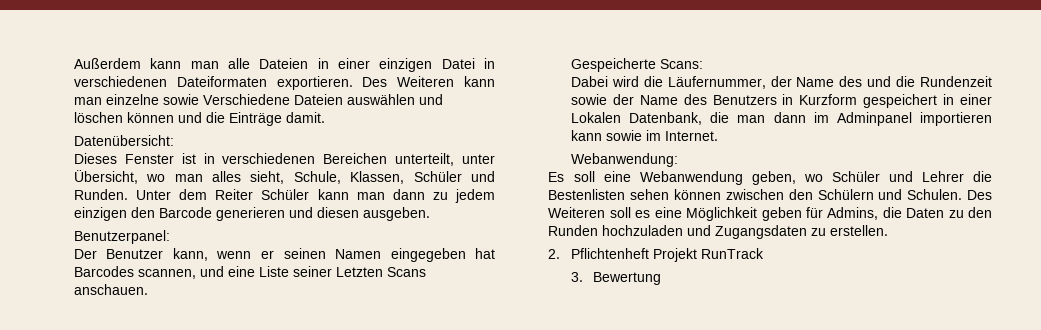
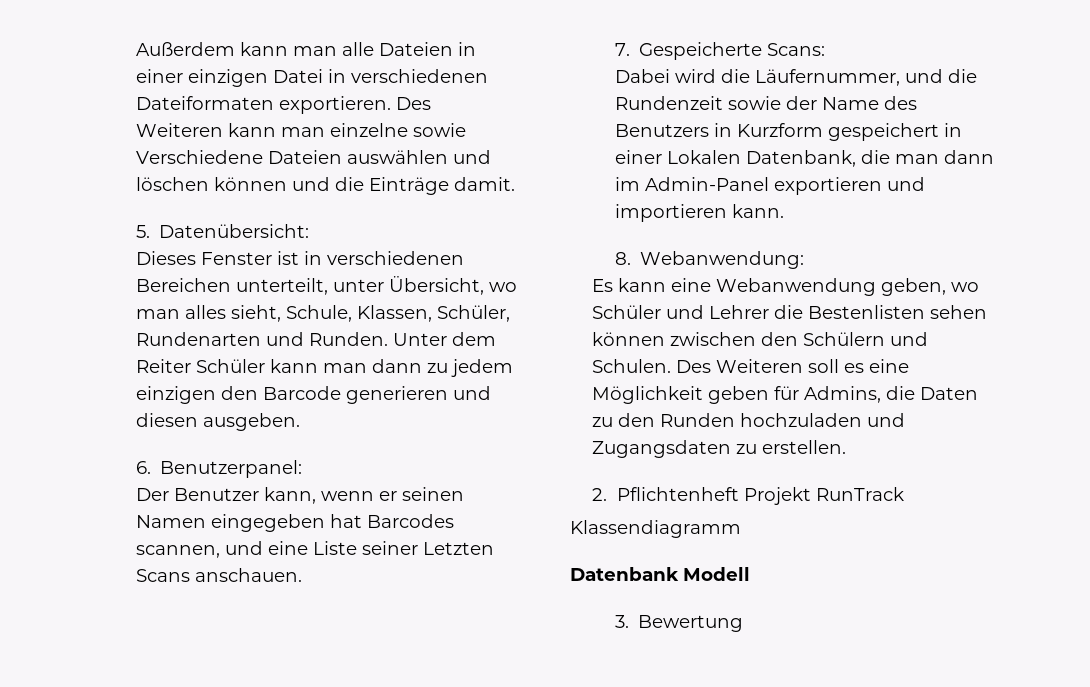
(325, 117) none -> [135,225,150,238] 5.
[413,171,462,182] Schüler -> [436,305,510,322] [135,332,261,346] Schüler, Rundenarten
(430, 214) none -> [135,461,151,474] 6.
(148, 289) none -> [614,43,630,56] 7.
[770,76,863,87] der Name des -> (900, 77) none
[836,112,992,126] [570,130,718,141] Adminpanel importieren kann sowie im Internet. // -> [644,177,925,195] [614,204,784,222] [614,252,631,265] Admin-Panel exportieren und importieren kann. // 8.
[573,171,595,182] soll -> [618,278,667,292] kann
(764, 253) none -> [570,520,741,538] [570,567,750,581] // Klassendiagramm // Datenbank Modell

